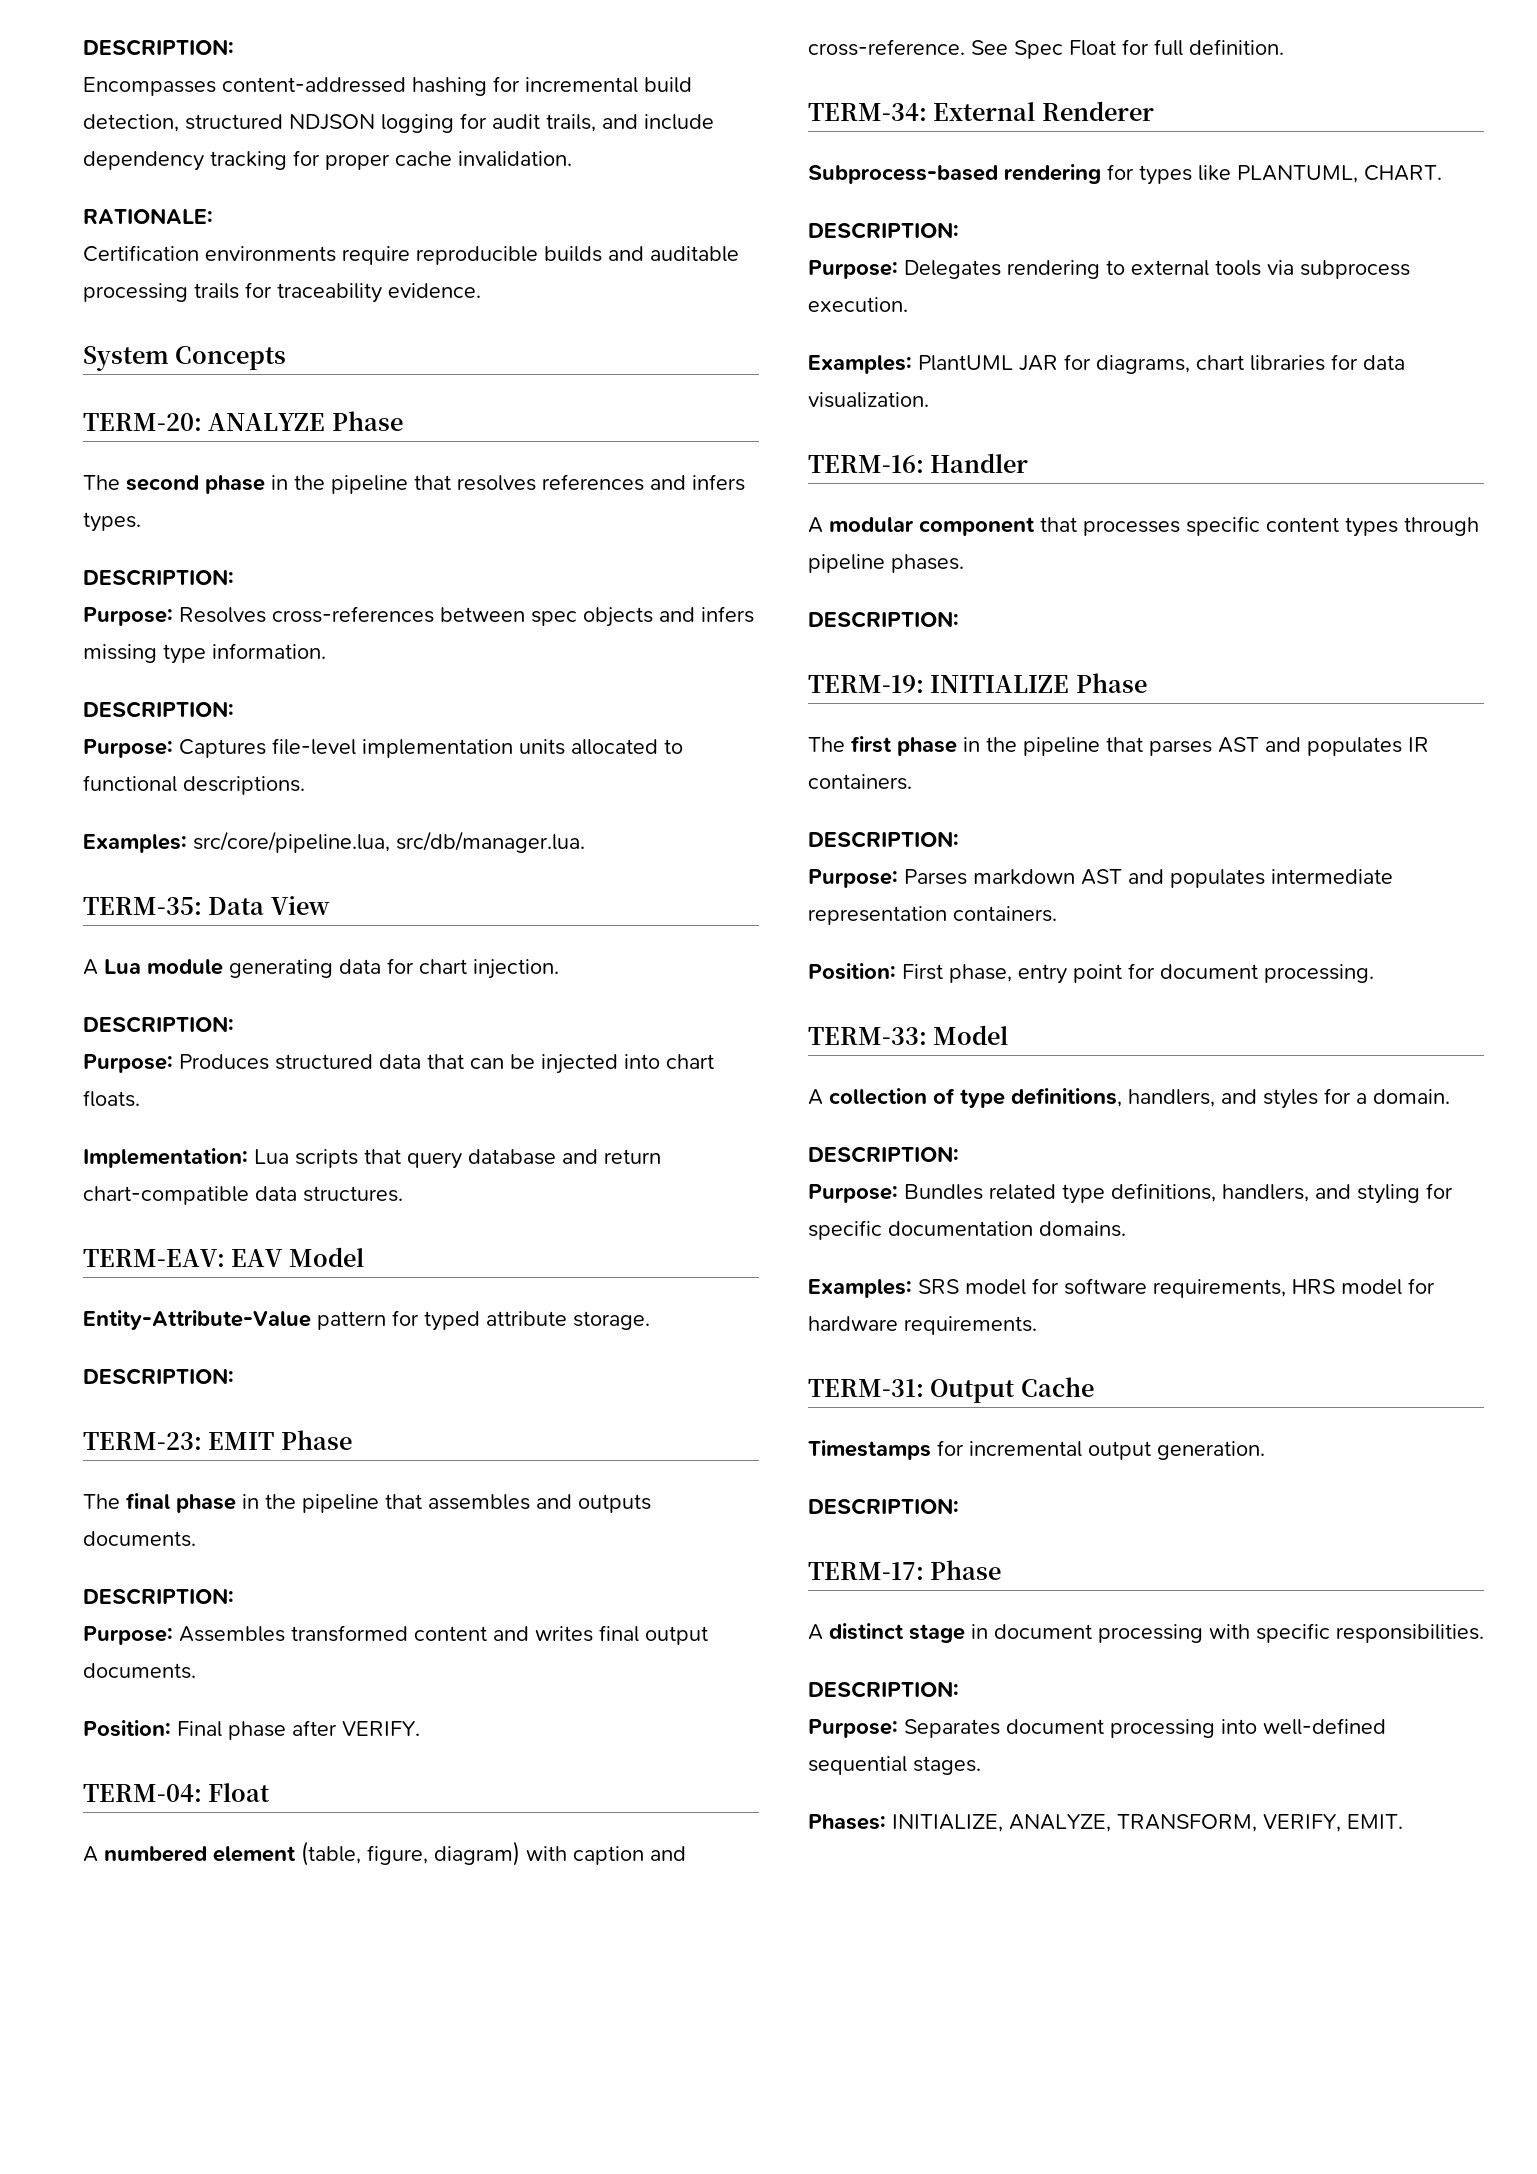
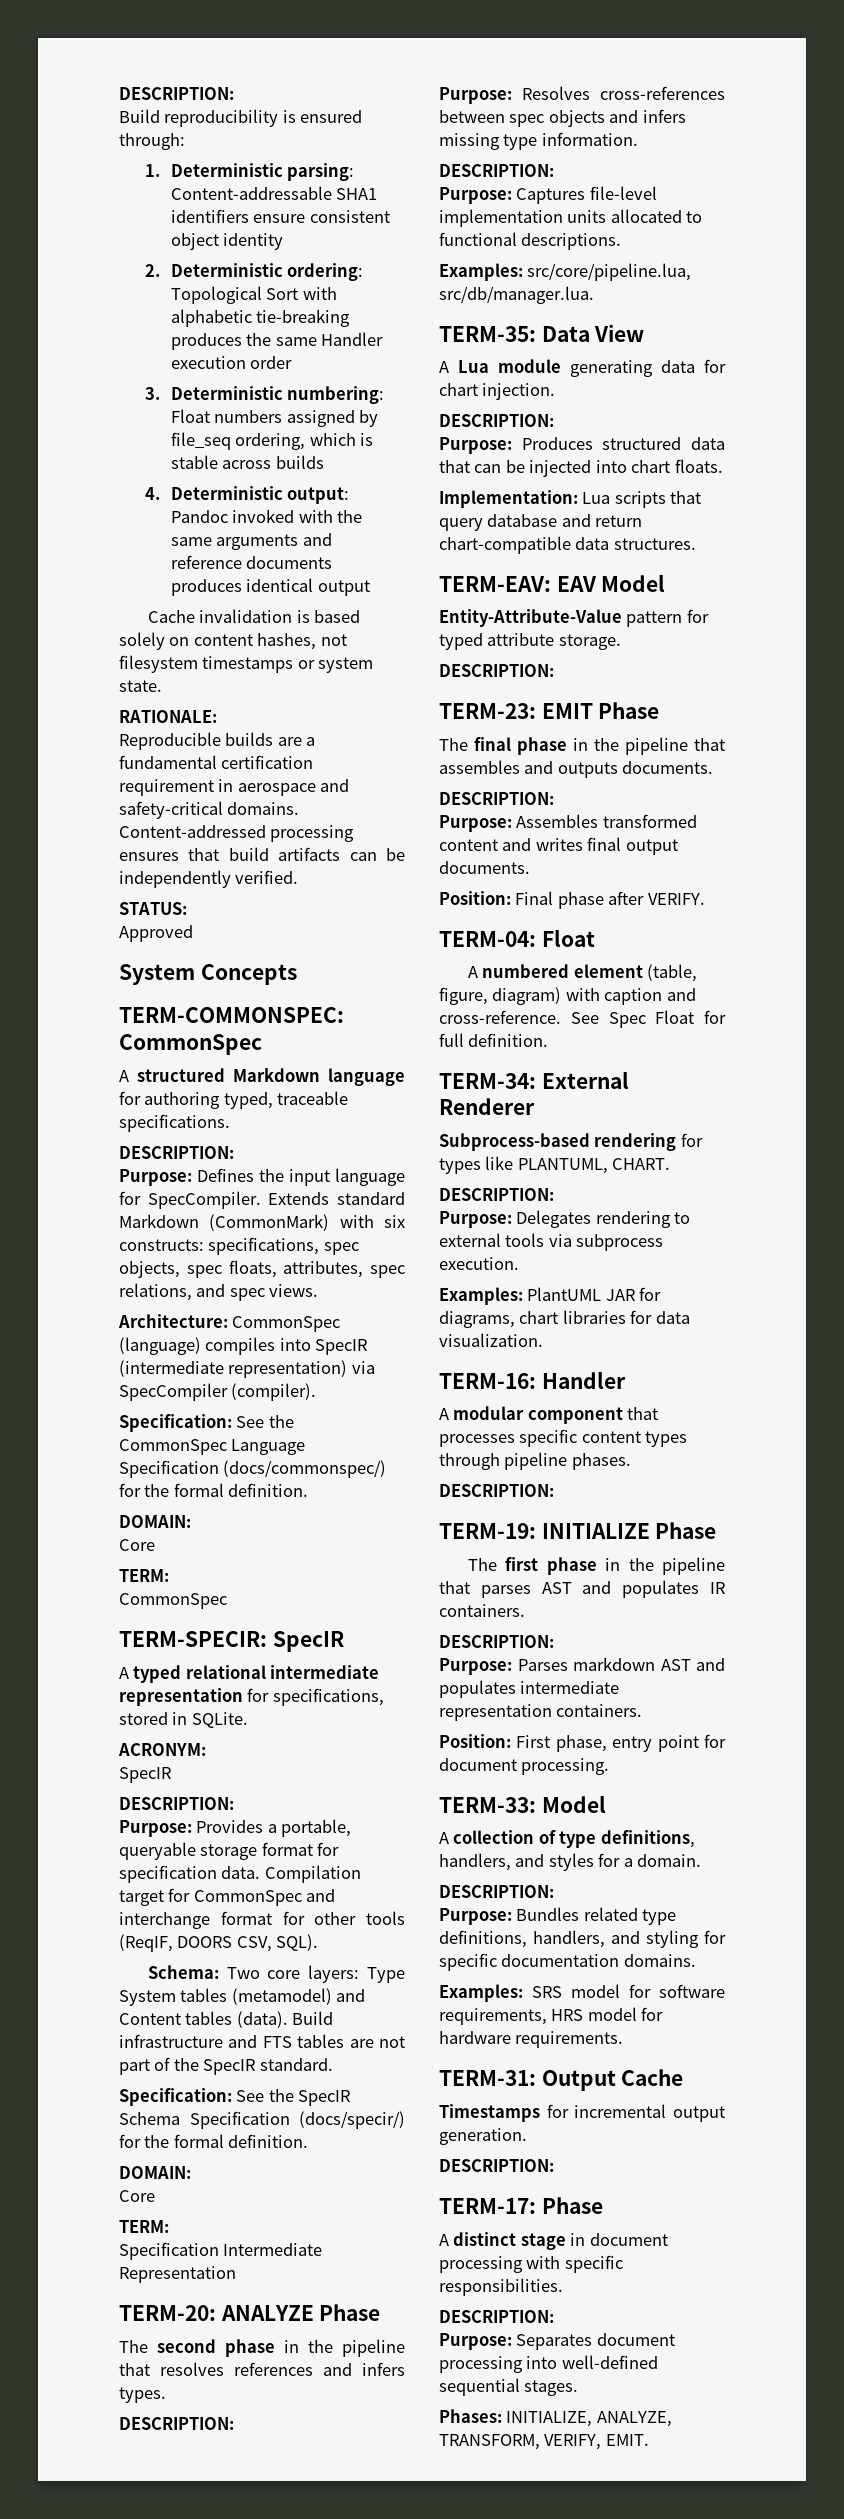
[83,39,234,56] [83,76,692,96] [83,113,714,133] [83,150,572,171] [83,208,213,224] [83,245,739,265] [83,282,481,303] [83,346,287,371] DESCRIPTION: // Encompasses content-addressed hashing for incremental build detection, structured NDJSON logging for audit trails, and include dependency tracking for proper cache invalidation. // RATIONALE: // Certification environments require reproducible builds and auditable processing trails for traceability evidence. // System Concepts -> [119,87,234,100] [119,109,363,127] [119,133,185,150] [144,163,355,181] [170,186,378,200] [170,209,390,223] [170,233,284,250] [144,263,364,281] [170,286,337,304] [170,309,351,327] [170,332,384,350] [170,356,293,369] [144,386,385,404] [170,409,379,427] [170,432,374,450] [170,455,324,469] [144,486,350,504] [170,509,363,523] [170,533,332,550] [170,555,333,569] [170,578,370,596] [147,609,361,623] [119,632,347,650] [119,655,374,673] [119,680,162,692] [119,710,217,723] [119,732,316,750] [119,755,314,769] [119,779,350,796] [119,801,300,819] [119,825,355,842] [119,847,405,861] [119,870,299,888] [119,902,187,915] [119,925,193,942] [119,964,297,985] [119,1007,344,1023] [119,1034,262,1055] [119,1068,405,1086] [119,1091,349,1109] [119,1114,230,1132] [119,1146,234,1159] [119,1168,405,1186] [119,1191,405,1209] [119,1214,405,1231] [119,1237,359,1255] [119,1260,405,1278] [119,1283,319,1301] [118,1314,341,1332] [119,1337,368,1355] [119,1360,375,1378] [119,1383,317,1401] [119,1414,294,1432] [119,1439,306,1455] [119,1460,387,1478] [119,1483,309,1497] [119,1515,191,1528] [119,1539,155,1551] [119,1569,169,1582] [119,1593,227,1609] [119,1631,344,1652] [119,1665,380,1683] [119,1688,384,1706] [119,1712,248,1728] [118,1743,206,1756] [119,1767,171,1783] [119,1797,234,1810] [119,1819,352,1837] [119,1842,340,1860] [119,1865,361,1883] [119,1888,336,1906] [119,1911,405,1929] [119,1934,319,1952] [147,1965,405,1983] [119,1988,366,2006] [119,2011,334,2028] [119,2034,405,2048] [119,2057,333,2075] [119,2088,351,2106] [119,2111,405,2129] [119,2134,309,2148] [119,2166,191,2179] [119,2190,155,2202] [119,2220,169,2233] [119,2242,323,2260] [119,2266,236,2283] DESCRIPTION: // Build reproducibility is ensured through: // 1. Deterministic parsing: Content-addressable SHA1 identifiers ensure consistent object identity // 2. Deterministic ordering: Topological Sort with alphabetic tie-breaking produces the same Handler execution order // 3. Deterministic numbering: Float numbers assigned by file_seq ordering, which is stable across builds // 4. Deterministic output: Pandoc invoked with the same arguments and reference documents produces identical output // Cache invalidation is based solely on content hashes, not filesystem timestamps or system state. // RATIONALE: // Reproducible builds are a fundamental certification requirement in aerospace and safety-critical domains. Content-addressed processing ensures that build artifacts can be independently verified. // STATUS: // Approved // System Concepts // TERM-COMMONSPEC: CommonSpec // A structured Markdown language for authoring typed, traceable specifications. // DESCRIPTION: // Purpose: Defines the input language for SpecCompiler. Extends standard Markdown (CommonMark) with six constructs: specifications, spec objects, spec floats, attributes, spec relations, and spec views. // Architecture: CommonSpec (language) compiles into SpecIR (intermediate representation) via SpecCompiler (compiler). // Specification: See the CommonSpec Language Specification (docs/commonspec/) for the formal definition. // DOMAIN: // Core // TERM: // CommonSpec // TERM-SPECIR: SpecIR // A typed relational intermediate representation for specifications, stored in SQLite. // ACRONYM: // SpecIR // DESCRIPTION: // Purpose: Provides a portable, queryable storage format for specification data. Compilation target for CommonSpec and interchange format for other tools (ReqIF, DOORS CSV, SQL). // Schema: Two core layers: Type System tables (metamodel) and Content tables (data). Build infrastructure and FTS tables are not part of the SpecIR standard. // Specification: See the SpecIR Schema Specification (docs/specir/) for the formal definition. // DOMAIN: // Core // TERM: // Specification Intermediate Representation

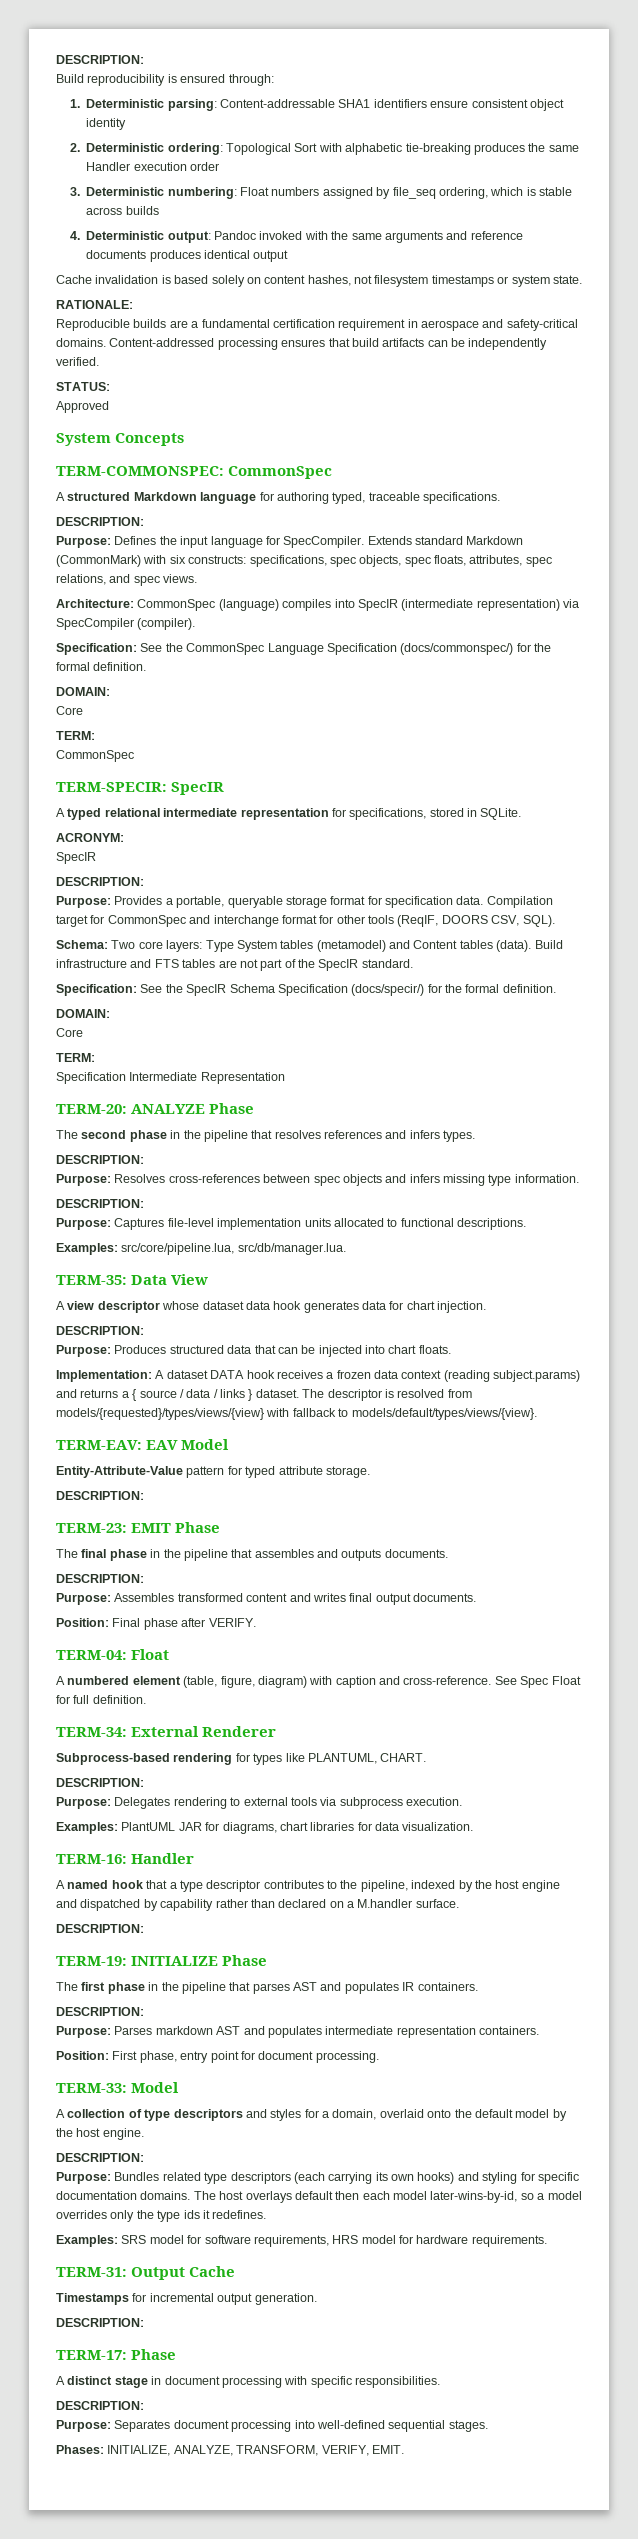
[458,359,653,377] Lua module generating -> [67,1301,359,1313] view descriptor whose dataset data hook generates
[582,491,702,508] [439,514,643,531] [439,536,696,554] Lua scripts that query database and return chart-compatible data structures. -> [155,1370,581,1382] [56,1389,472,1401] [56,1408,537,1420] A dataset DATA hook receives a frozen data context (reading subject.params) and returns a { source / data / links } dataset. The descriptor is resolved from models/{requested}/types/views/{view} with fallback to models/default/types/views/{view}.
[453,1406,659,1424] [439,1429,688,1447] [439,1452,631,1470] modular component that processes specific content types through pipeline phases. -> [67,1880,560,1892] [56,1899,459,1911] named hook that a type descriptor contributes to the pipeline, indexed by the host engine and dispatched by capability rather than declared on a M.handler surface.
[600,1830,695,1848] [439,1853,511,1871] definitions, handlers, -> [173,2109,243,2121] descriptors
[637,1854,702,1867] domain. -> [332,2109,567,2121] [56,2128,144,2140] domain, overlaid onto the default model by the host engine.
[439,1930,605,1948] definitions, handlers, -> [230,2172,455,2184] descriptors (each carrying its own hooks)
(696, 1960) none -> [193,2191,582,2203] [56,2210,267,2222] The host overlays default then each model later-wins-by-id, so a model overrides only the type ids it redefines.

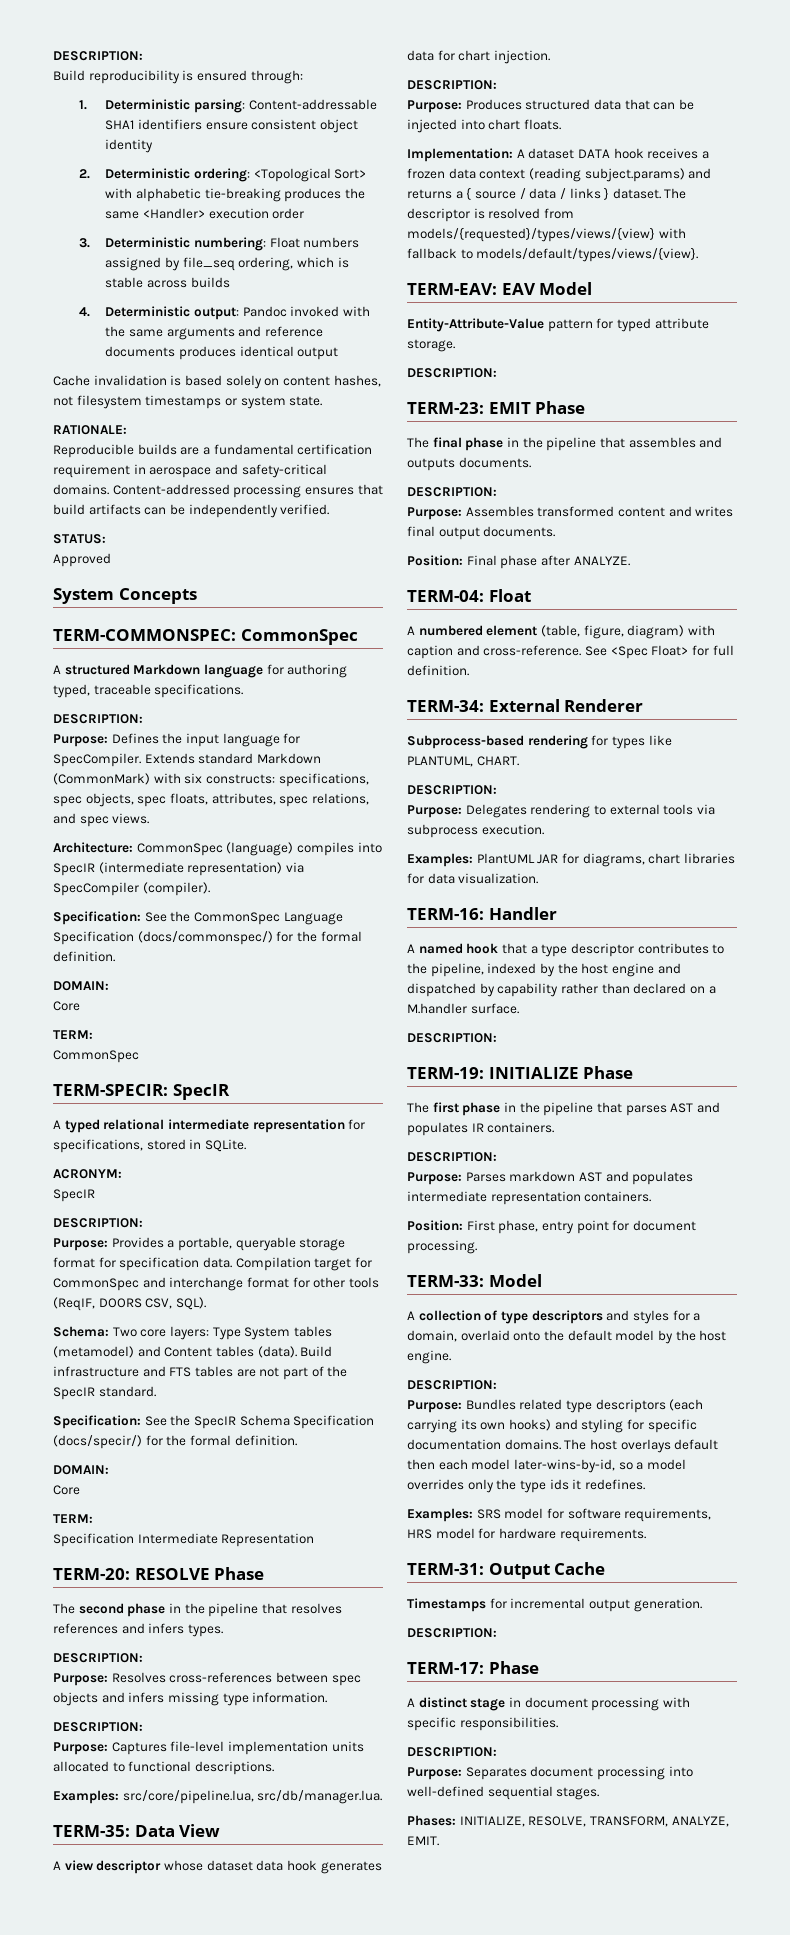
[226,143,318,155] Topological Sort -> [253,168,367,182] <Topological Sort>
[86,162,131,171] Handler -> [142,208,205,219] <Handler>
[131,1104,206,1114] ANALYZE -> [134,1568,210,1580] RESOLVE
[208,1618,256,1627] VERIFY. -> [573,556,630,566] ANALYZE.
[520,1676,581,1688] Spec Float -> [610,645,689,659] <Spec Float>
[173,2445,369,2456] ANALYZE, TRANSFORM, VERIFY, -> [528,1816,729,1827] RESOLVE, TRANSFORM, ANALYZE,

